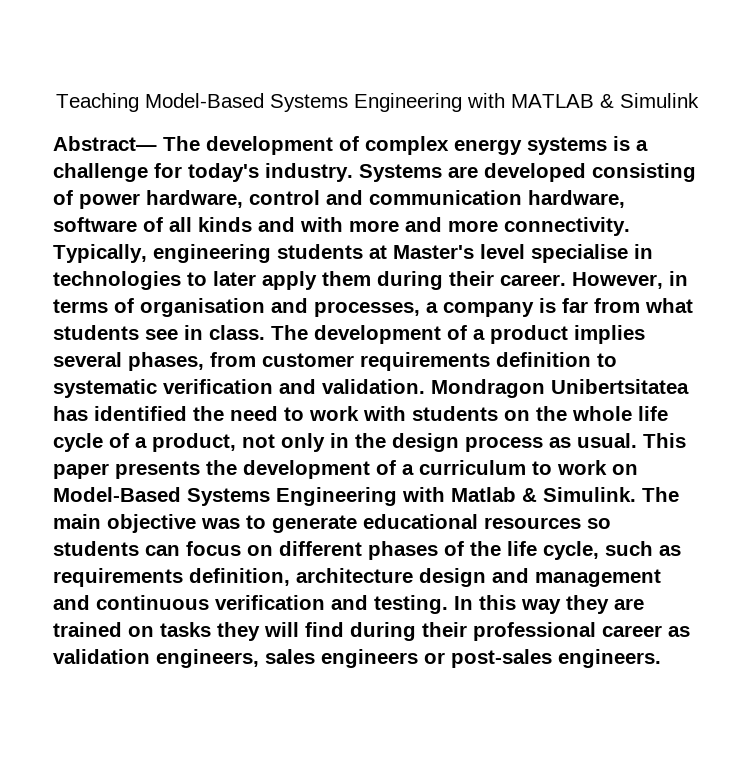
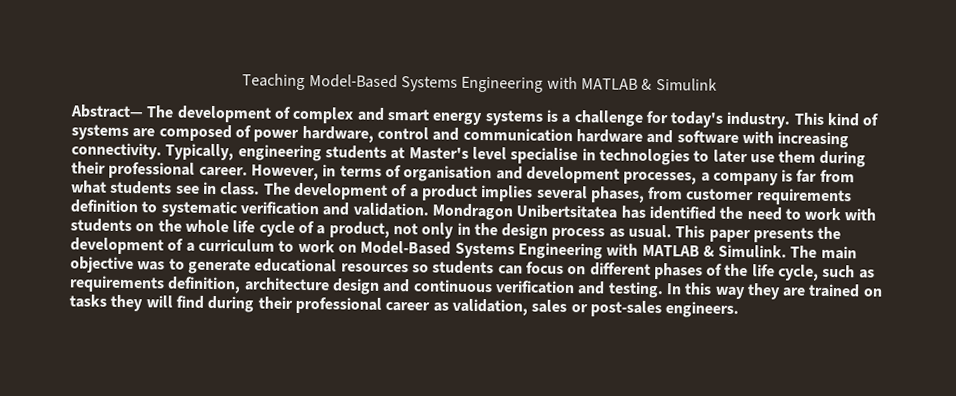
(449, 145) none -> [356,107,430,122] and smart
[359,163,696,182] Systems are developed consisting -> [793,112,879,127] [71,124,232,142] This kind of systems are composed
[528,190,625,208] [53,217,498,232] hardware, software of all kinds and with more and more -> [575,129,850,149] hardware and software with increasing
[262,271,317,290] apply -> [749,154,775,163] use
(494, 278) none -> [108,161,196,179] professional
(308, 305) none -> [525,166,620,184] development
[451,487,516,502] Matlab -> [641,244,700,257] MATLAB
[535,569,661,587] [53,595,90,610] management and -> (411, 285) none
[53,649,418,668] validation engineers, sales engineers -> [451,298,568,316] validation, sales

